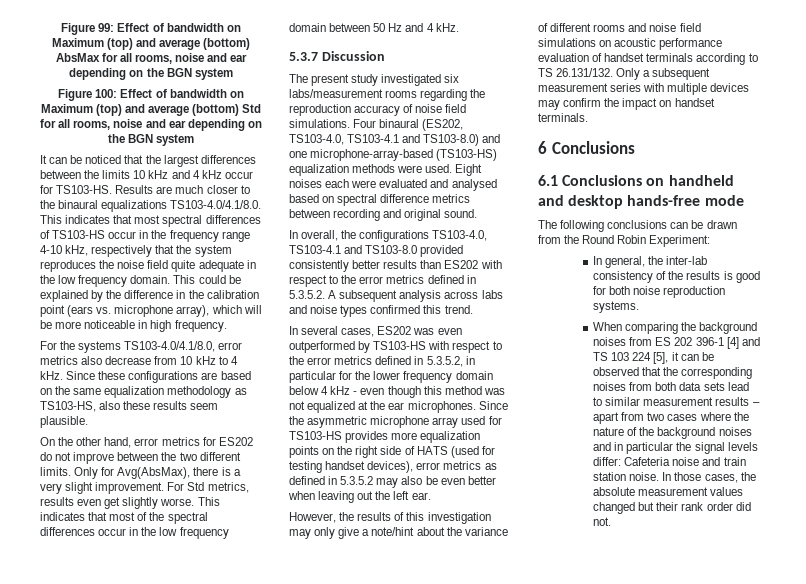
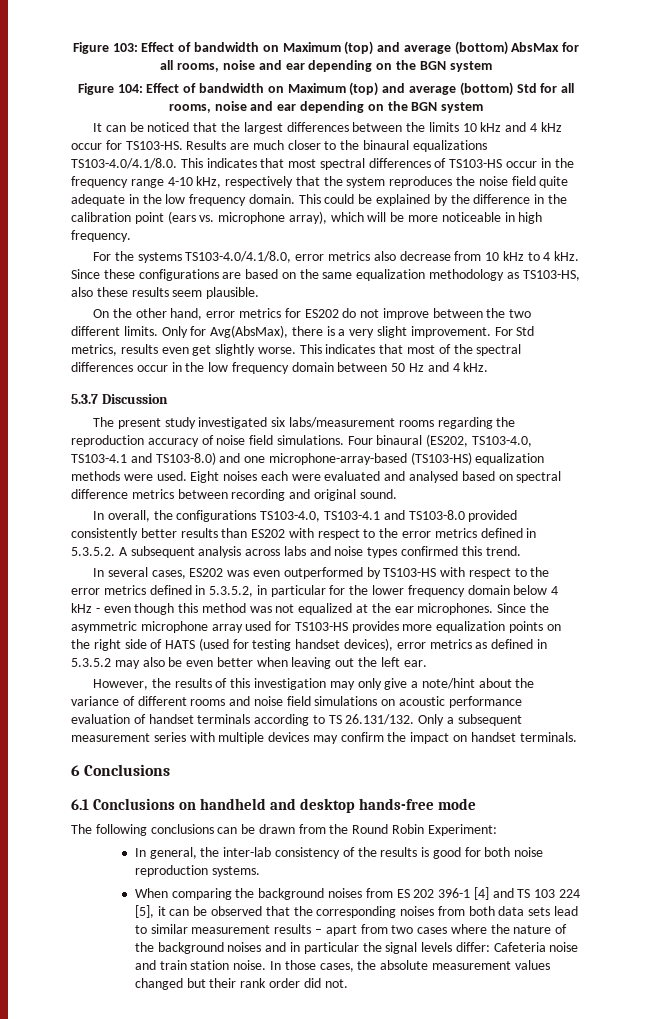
[61,23,115,35] Figure 99: -> [72,42,138,54] Figure 103:
[95,89,118,98] 100: -> [117,84,143,93] 104:

